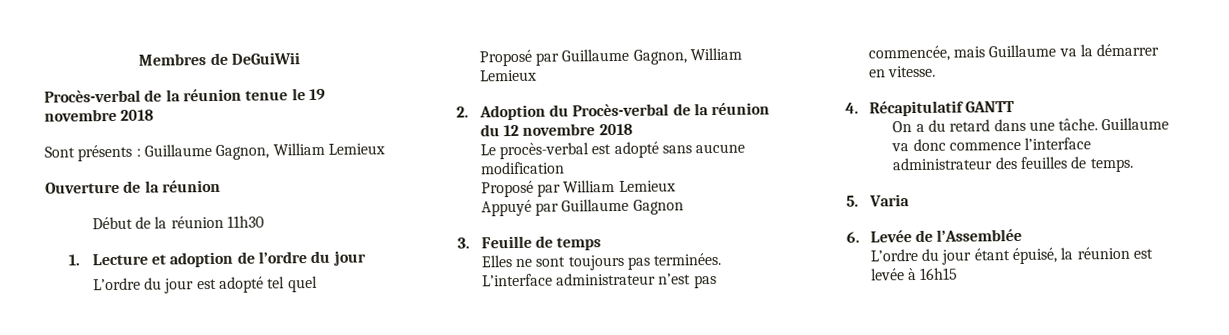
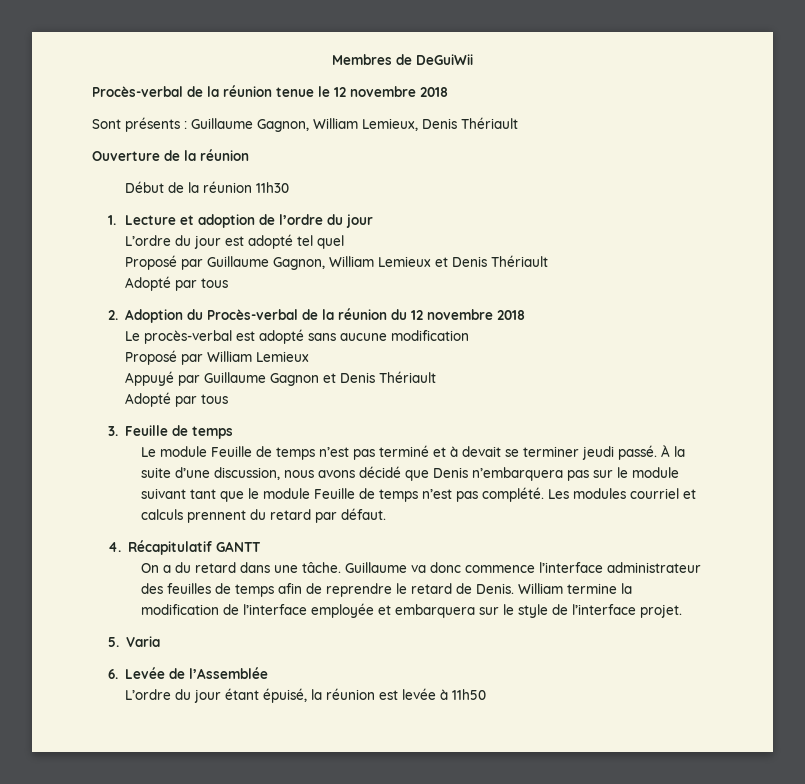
[308,88,326,101] 19 -> [334,87,346,97] 12
[327,143,385,155] Lemieux -> [362,117,518,131] Lemieux, Denis Thériault
(537, 75) none -> [434,255,548,267] [124,276,228,291] et Denis Thériault // Adopté par tous
[457,235,602,251] [480,252,722,271] [481,272,717,289] [867,43,1160,62] [868,65,937,78] // 3. Feuille de temps // Elles ne sont toujours pas terminées. L’interface administrateur n’est pas commencée, mais Guillaume va la démarrer en vitesse. -> [322,371,436,383] [124,392,228,407] [108,425,234,439] [141,445,686,460] [141,466,680,481] [141,487,697,502] [141,508,387,523] et Denis Thériault // Adopté par tous // 3. Feuille de temps // Le module Feuille de temps n’est pas terminé et à devait se terminer jeudi passé. À la suite d’une discussion, nous avons décidé que Denis n’embarquera pas sur le module suivant tant que le module Feuille de temps n’est pas complété. Les modules courriel et calculs prennent du retard par défaut.
[1089,157,1134,173] temps. -> [235,583,633,597] [141,603,683,618] temps afin de reprendre le retard de Denis. William termine la modification de l’interface employée et embarquera sur le style de l’interface projet.
[920,267,959,280] 16h15 -> [451,689,486,700] 11h50

